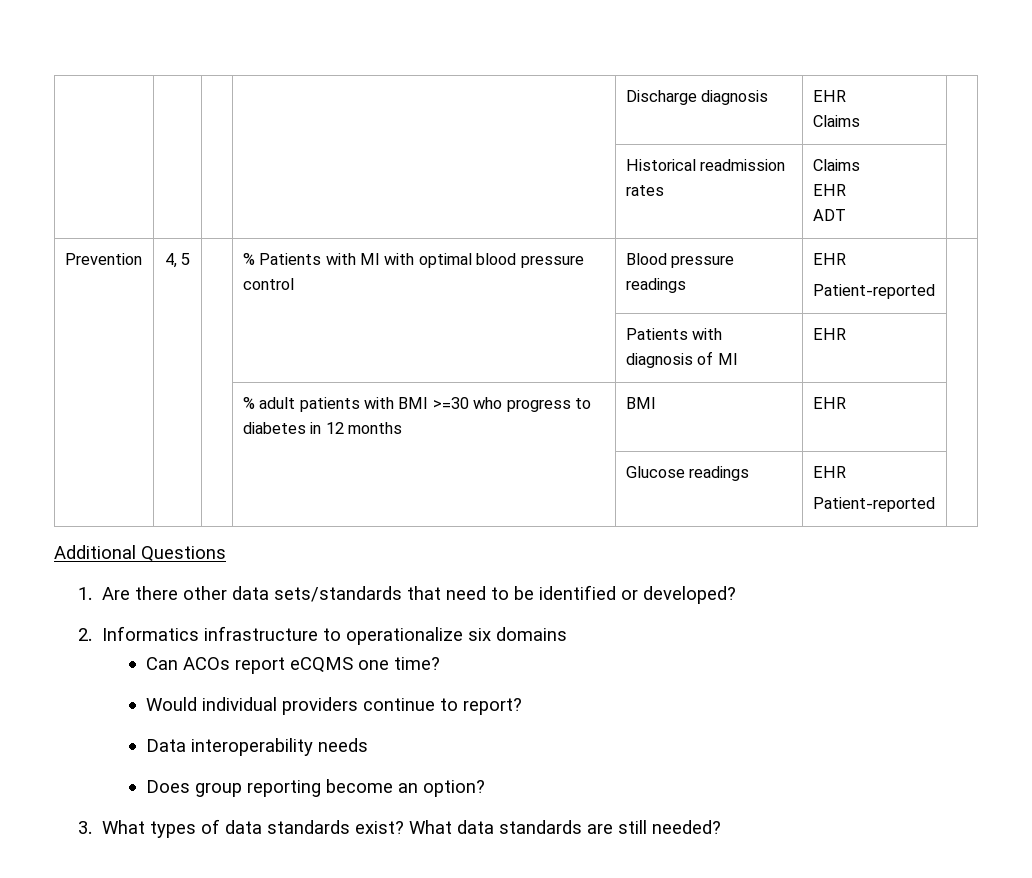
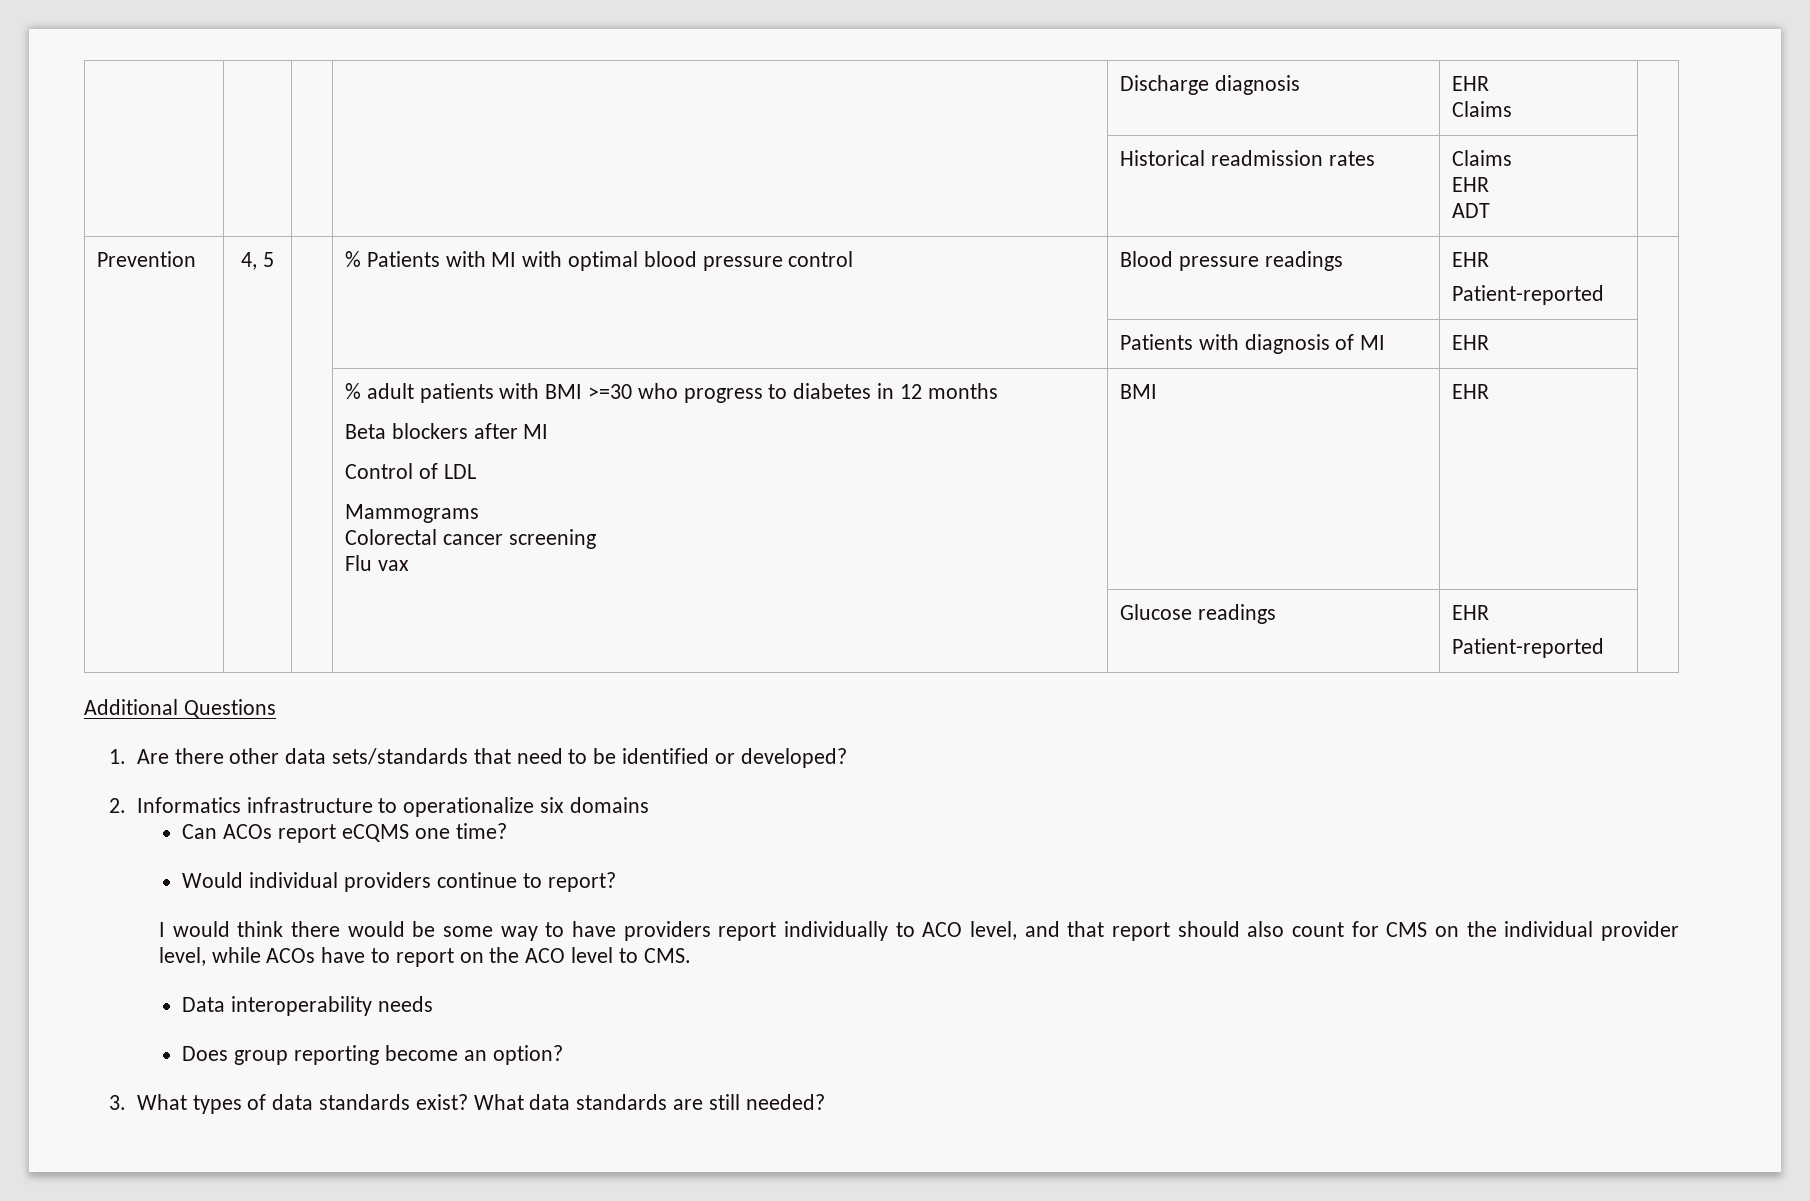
(402, 428) none -> [344,423,549,439] [344,463,476,479] [344,504,479,523] [344,529,596,549] [344,555,409,571] // Beta blockers after MI // Control of LDL // Mammograms // Colorectal cancer screening // Flu vax
(522, 706) none -> [158,921,1679,941] [158,947,691,967] // I would think there would be some way to have providers report individually to ACO level, and that report should also count for CMS on the individual provider level, while ACOs have to report on the ACO level to CMS.

